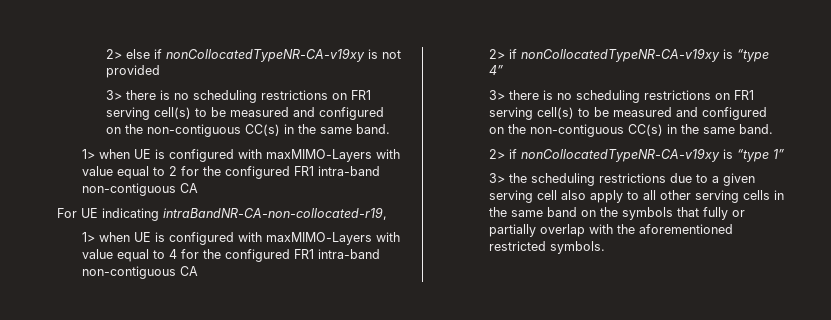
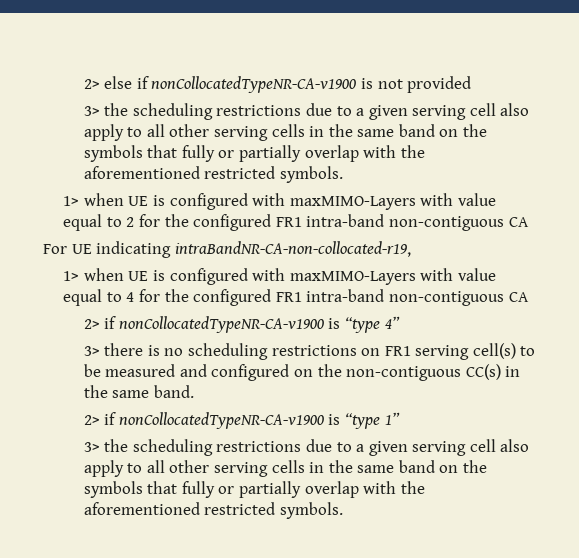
[166,48,366,62] nonCollocatedTypeNR-CA-v19xy -> [151,76,357,93] nonCollocatedTypeNR-CA-v1900
[126,90,372,103] [106,107,385,120] [106,124,391,137] there is no scheduling restrictions on FR1 serving cell(s) to be measured and configured on the non-contiguous CC(s) in the same band. -> [104,103,530,120] [83,124,488,141] [83,145,425,162] [83,166,343,183] the scheduling restrictions due to a given serving cell also apply to all other serving cells in the same band on the symbols that fully or partially overlap with the aforementioned restricted symbols.
[521,48,721,62] nonCollocatedTypeNR-CA-v19xy -> [118,316,324,333] nonCollocatedTypeNR-CA-v1900
[521,148,721,162] nonCollocatedTypeNR-CA-v19xy -> [118,412,324,429] nonCollocatedTypeNR-CA-v1900

